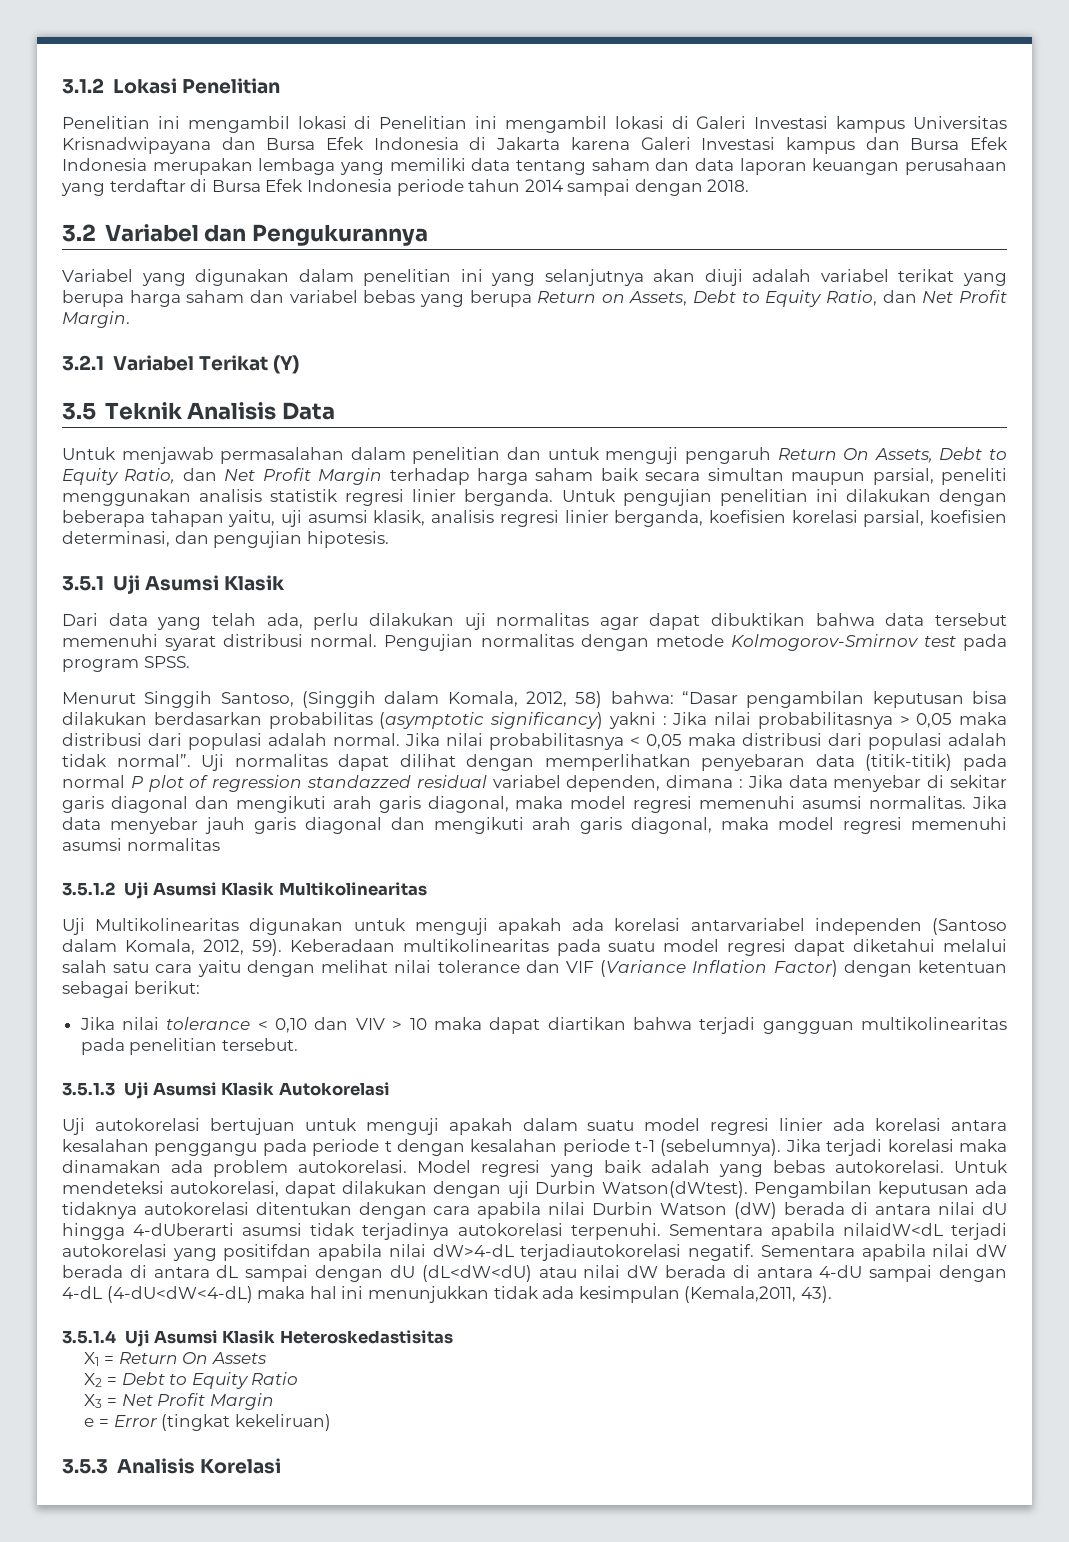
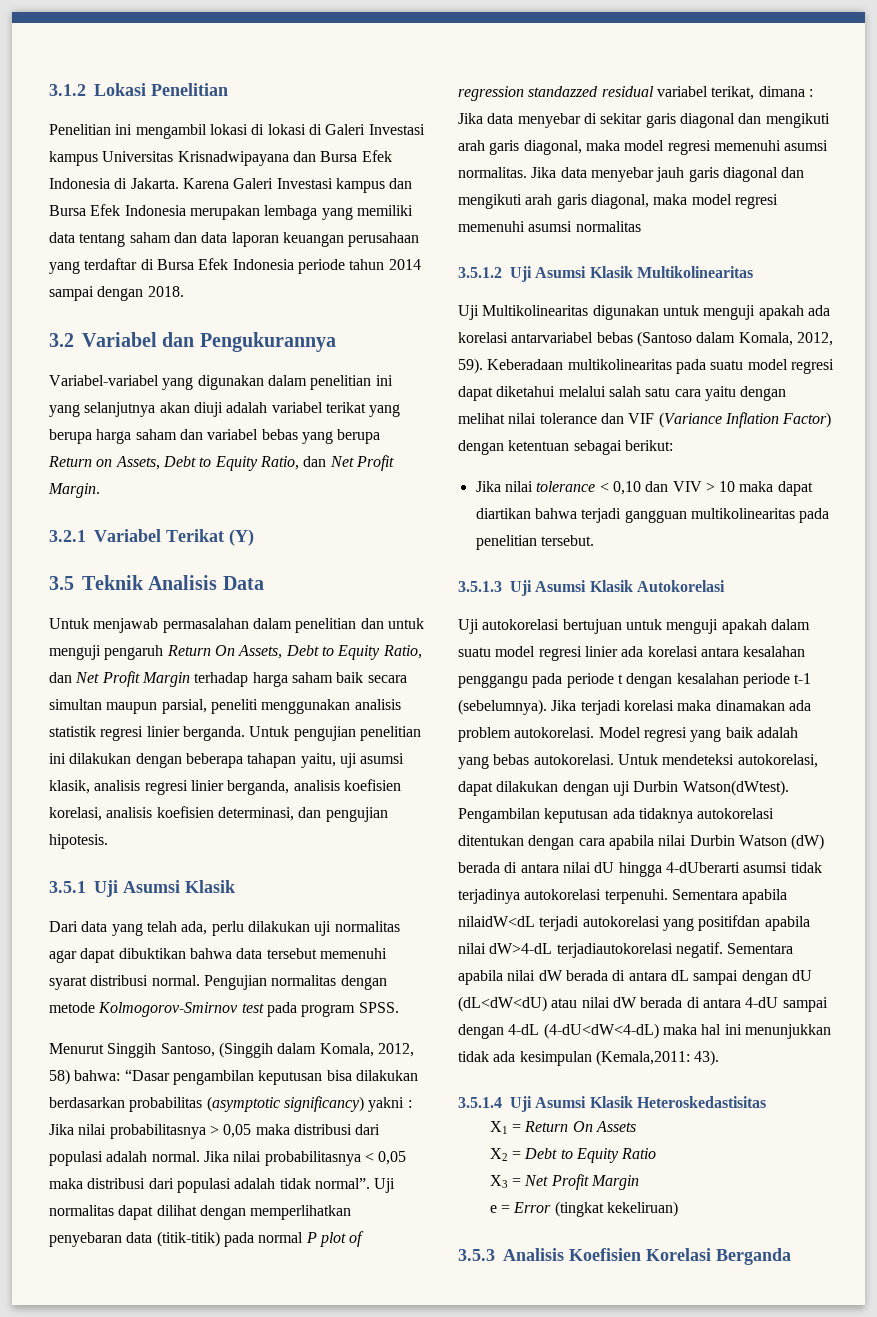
[379,116,607,133] Penelitian ini mengambil -> (265, 129) none
[496,137,630,150] Jakarta karena -> [130,178,229,189] Jakarta. Karena
[62,269,133,282] Variabel -> [49,375,159,386] Variabel-variabel
[708,510,925,527] koefisien korelasi parsial, -> [293,779,401,791] [49,807,153,821] analisis koefisien korelasi, analisis
[566,775,661,792] dependen, -> [711,86,755,100] terikat,
[814,918,922,935] independen -> [596,332,633,343] bebas
[684,1286,797,1303] (Kemala,2011, -> [595,1050,690,1066] (Kemala,2011:
[199,1458,281,1474] Korelasi -> [569,1248,791,1265] Koefisien Korelasi Berganda

